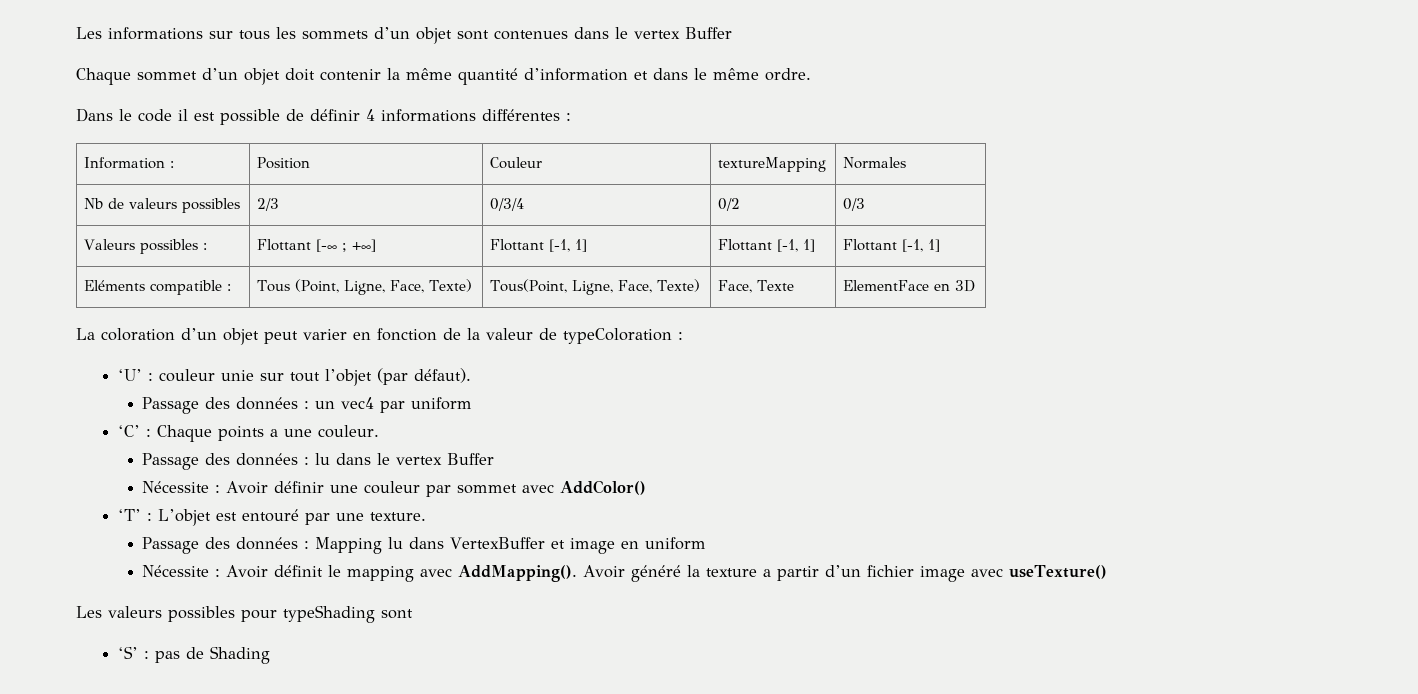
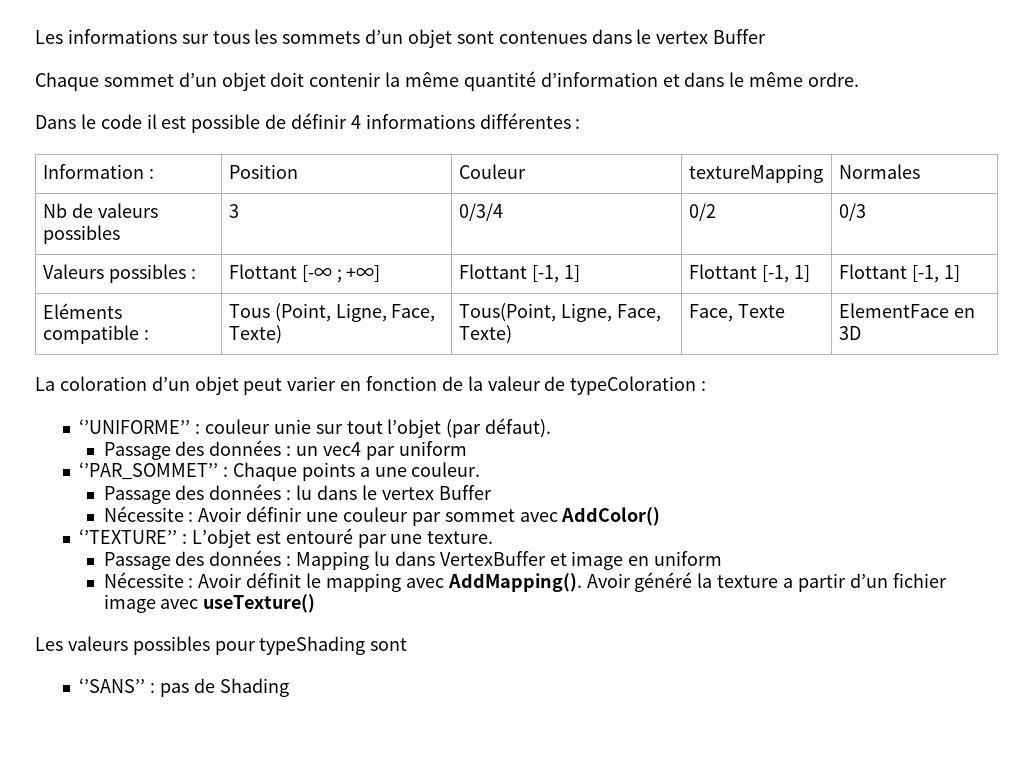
[257,198,280,211] 2/3 -> [228,204,239,218] 3
[118,369,143,381] ‘U’ -> [79,419,191,434] ‘’UNIFORME’’
[118,425,141,437] ‘C’ -> [79,462,219,480] ‘’PAR_SOMMET’’
[118,509,142,521] ‘T’ -> [79,529,178,544] ‘’TEXTURE’’
[118,646,139,659] ‘S’ -> [79,678,146,693] ‘’SANS’’

